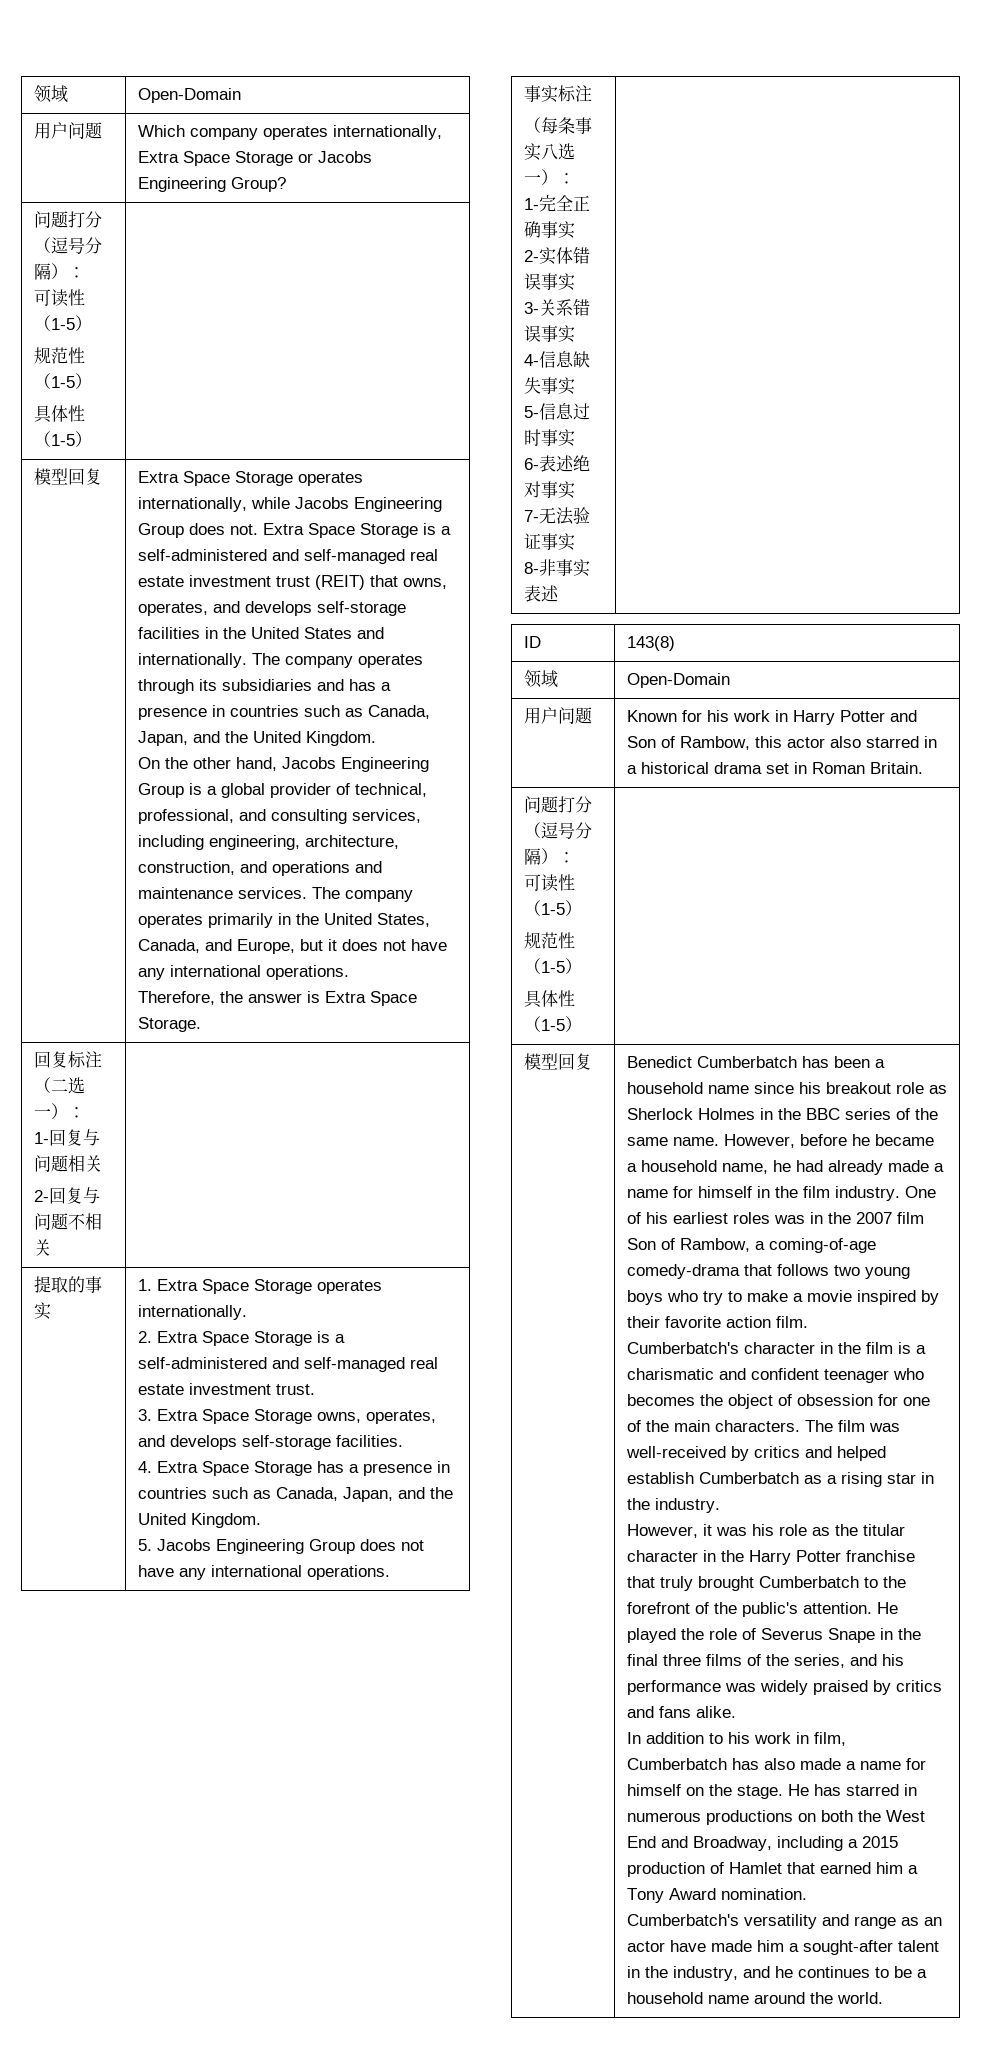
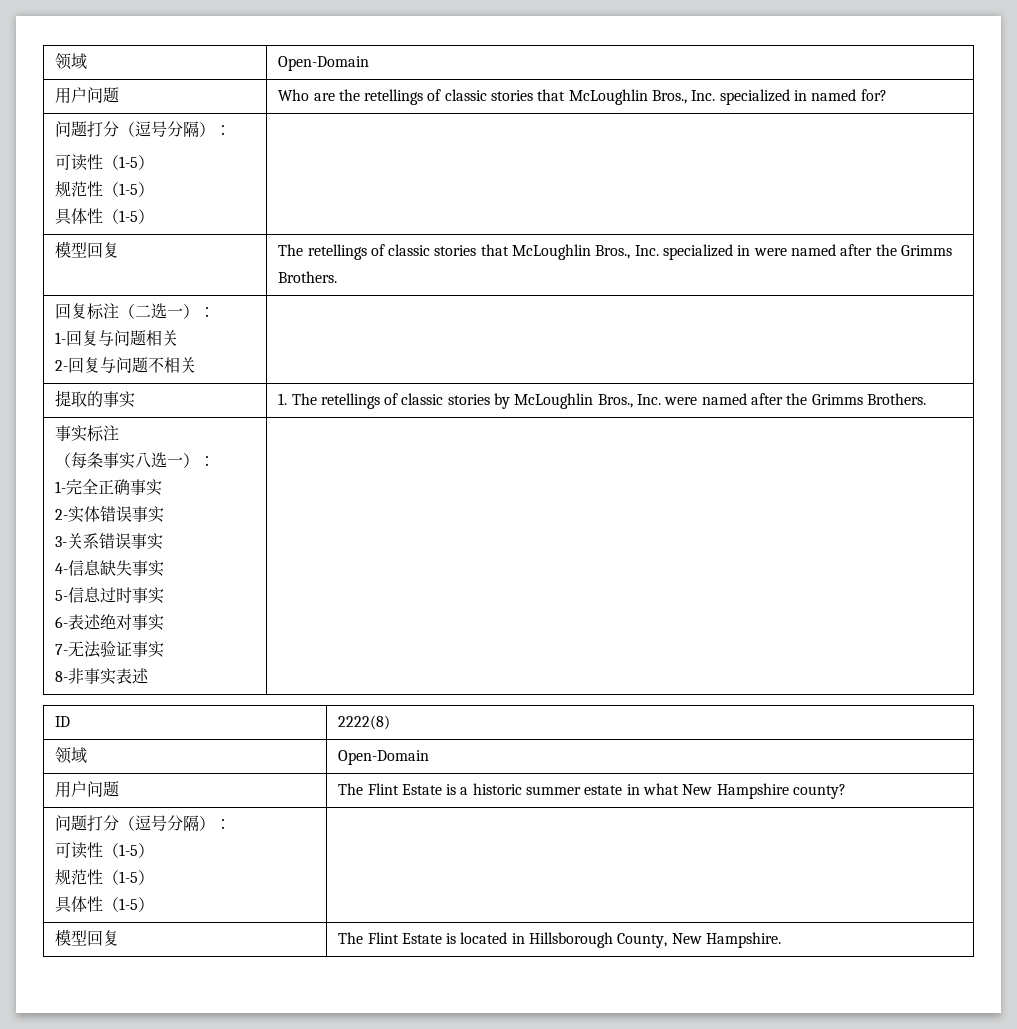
[33,85,68,103] [137,88,241,103] [33,122,102,139] [137,125,442,140] [137,151,372,166] [137,177,286,192] 领域 | Open-Domain // 用户问题 | Which company operates internationally, Extra Space Storage or Jacobs Engineering Group? -> [55,53,88,70] [278,56,370,71] [55,87,120,104] [278,89,887,105] 领域 | Open-Domain // 用户问题 | Who are the retellings of classic stories that McLoughlin Bros., Inc. specialized in named for?
[137,471,363,486] [137,497,442,512] [137,523,451,538] [137,549,438,564] [137,575,447,590] [137,601,406,616] [137,627,384,639] [137,653,423,668] [137,679,391,694] [137,705,430,720] [137,731,376,746] [137,757,429,772] [137,783,427,798] [137,809,421,824] [137,835,399,850] [137,861,382,876] [137,887,413,902] [137,913,430,928] [137,939,447,954] [137,965,349,980] [137,991,417,1006] [137,1017,201,1032] Extra Space Storage operates internationally, while Jacobs Engineering Group does not. Extra Space Storage is a self-administered and self-managed real estate investment trust (REIT) that owns, operates, and develops self-storage facilities in the United States and internationally. The company operates through its subsidiaries and has a presence in countries such as Canada, Japan, and the United Kingdom. // On the other hand, Jacobs Engineering Group is a global provider of technical, professional, and consulting services, including engineering, architecture, construction, and operations and maintenance services. The company operates primarily in the United States, Canada, and Europe, but it does not have any international operations. // Therefore, the answer is Extra Space Storage. -> [278,244,952,260] [278,271,338,283] The retellings of classic stories that McLoughlin Bros., Inc. specialized in were named after the Grimms Brothers.
[156,1279,382,1294] [137,1305,247,1320] [137,1331,345,1346] [137,1357,438,1372] [137,1383,315,1395] [137,1409,436,1424] [137,1435,403,1450] [137,1461,450,1476] [137,1487,453,1502] [137,1513,261,1528] [137,1539,424,1554] [137,1565,390,1580] Extra Space Storage operates internationally. // 2. Extra Space Storage is a self-administered and self-managed real estate investment trust. // 3. Extra Space Storage owns, operates, and develops self-storage facilities. // 4. Extra Space Storage has a presence in countries such as Canada, Japan, and the United Kingdom. // 5. Jacobs Engineering Group does not have any international operations. -> [291,393,926,409] The retellings of classic stories by McLoughlin Bros., Inc. were named after the Grimms Brothers.
[626,636,675,651] [523,670,558,688] [626,673,730,688] [523,707,592,724] [626,710,917,725] [626,736,937,750] [626,762,923,774] 143(8) // 领域 | Open-Domain // 用户问题 | Known for his work in Harry Potter and Son of Rambow, this actor also starred in a historical drama set in Roman Britain. -> [338,715,391,730] [55,747,88,764] [338,750,430,765] [55,781,120,798] [338,783,847,799] 2222(8) // 领域 | Open-Domain // 用户问题 | The Flint Estate is a historic summer estate in what New Hampshire county?
[626,1056,885,1068] [626,1082,947,1094] [626,1108,938,1120] [626,1134,934,1148] [626,1160,944,1175] [626,1186,936,1201] [626,1212,924,1224] [626,1238,876,1253] [626,1264,910,1279] [626,1290,939,1305] [626,1316,808,1328] [626,1342,926,1354] [626,1368,924,1383] [626,1394,930,1409] [626,1420,900,1432] [625,1446,886,1461] [626,1472,934,1487] [626,1498,720,1513] [626,1524,905,1538] [626,1550,915,1565] [626,1576,906,1591] [626,1602,898,1617] [626,1628,921,1643] [626,1654,904,1668] [626,1680,942,1695] [626,1706,736,1718] [626,1732,846,1746] [626,1758,926,1770] [626,1784,917,1799] [626,1810,925,1825] [626,1836,898,1851] [626,1862,918,1877] [626,1888,807,1903] [626,1914,942,1929] [626,1940,939,1955] [626,1966,927,1981] [626,1992,883,2004] Benedict Cumberbatch has been a household name since his breakout role as Sherlock Holmes in the BBC series of the same name. However, before he became a household name, he had already made a name for himself in the film industry. One of his earliest roles was in the 2007 film Son of Rambow, a coming-of-age comedy-drama that follows two young boys who try to make a movie inspired by their favorite action film. // Cumberbatch's character in the film is a charismatic and confident teenager who becomes the object of obsession for one of the main characters. The film was well-received by critics and helped establish Cumberbatch as a rising star in the industry. // However, it was his role as the titular character in the Harry Potter franchise that truly brought Cumberbatch to the forefront of the public's attention. He played the role of Severus Snape in the final three films of the series, and his performance was widely praised by critics and fans alike. // In addition to his work in film, Cumberbatch has also made a name for himself on the stage. He has starred in numerous productions on both the West End and Broadway, including a 2015 production of Hamlet that earned him a Tony Award nomination. // Cumberbatch's versatility and range as an actor have made him a sought-after talent in the industry, and he continues to be a household name around the world. -> [338,932,782,948] The Flint Estate is located in Hillsborough County, New Hampshire.

